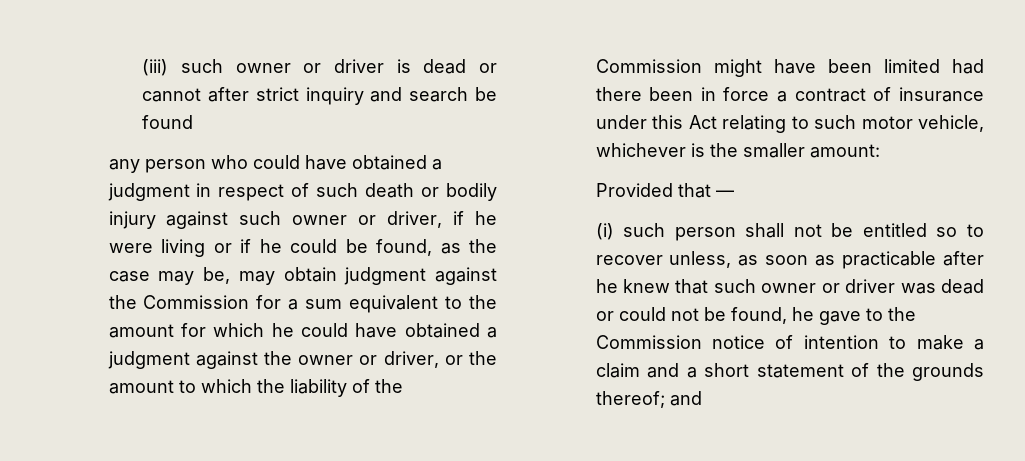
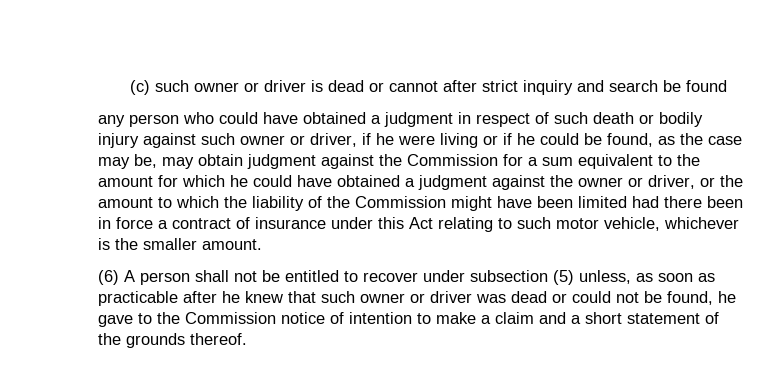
[142,59,169,76] (iii) -> [130,80,151,95] (c)
[809,144,880,158] [595,183,734,198] [595,223,666,240] amount: // Provided that — // (i) such -> [202,239,263,250] [98,270,136,285] amount. // (6) A
[936,227,958,237] so -> (340, 276) none
(663, 260) none -> [423,270,575,285] under subsection (5)
[595,391,702,408] thereof; and -> [190,333,248,345] thereof.

